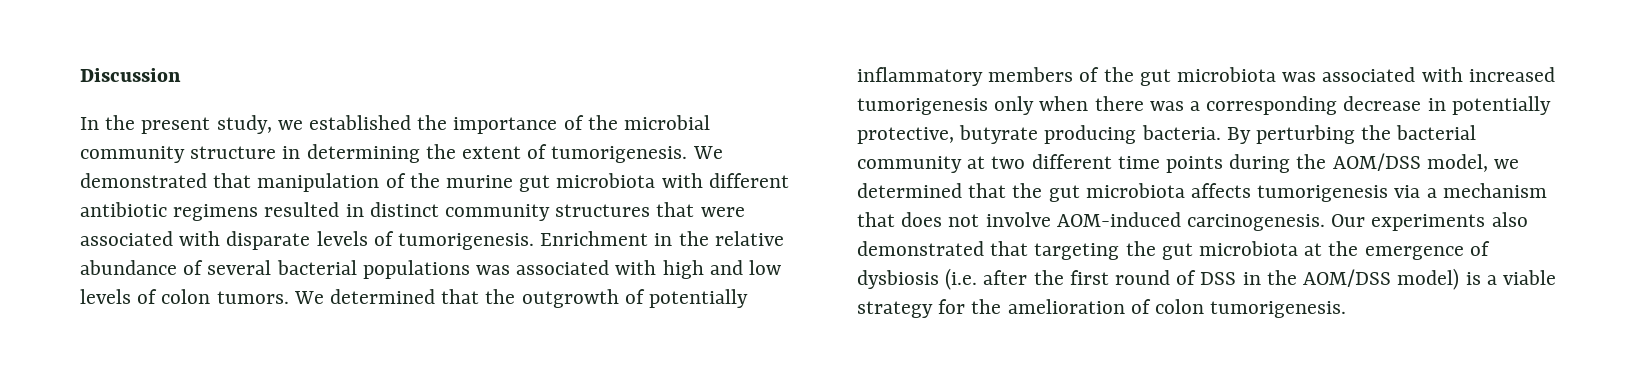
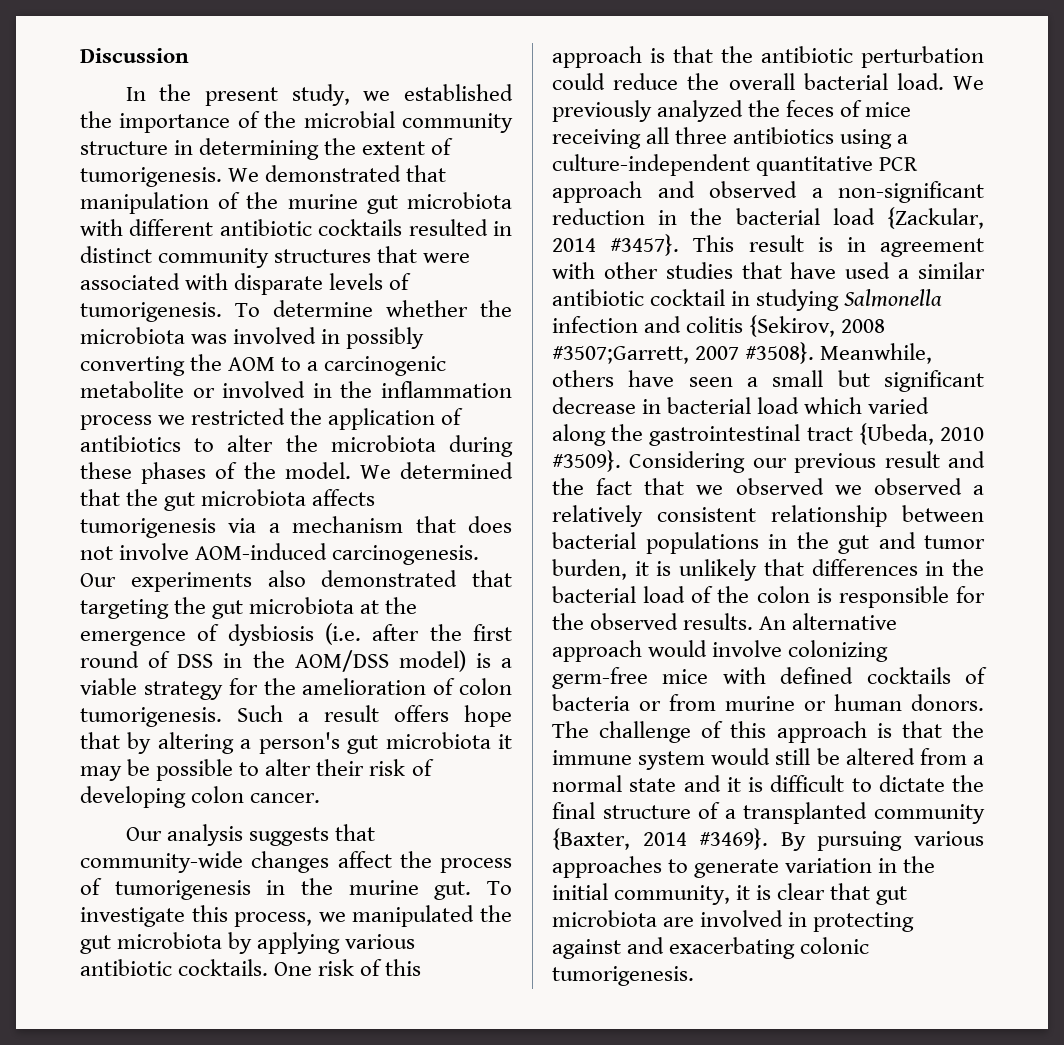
[173,204,259,221] regimens -> [318,219,403,236] cocktails
[540,231,784,246] [80,260,782,279] [80,289,749,308] [857,67,1555,86] [857,96,1551,115] [857,125,1477,144] [857,153,1520,173] Enrichment in the relative abundance of several bacterial populations was associated with high and low levels of colon tumors. We determined that the outgrowth of potentially inflammatory members of the gut microbiota was associated with increased tumorigenesis only when there was a corresponding decrease in potentially protective, butyrate producing bacteria. By perturbing the bacterial community at two different time points during the AOM/DSS model, we -> [235,300,512,317] [80,327,425,349] [80,354,447,376] [80,381,512,398] [80,408,464,430] [80,435,513,457] [80,462,391,484] To determine whether the microbiota was involved in possibly converting the AOM to a carcinogenic metabolite or involved in the inflammation process we restricted the application of antibiotics to alter the microbiota during these phases of the model. We
(1347, 309) none -> [237,705,512,727] [80,732,512,754] [80,759,434,781] [80,786,321,808] [125,824,375,846] [80,851,512,873] [80,878,512,900] [80,905,512,927] [80,932,416,954] [80,959,422,976] [552,46,984,68] [552,73,984,90] [552,100,912,122] [552,127,909,149] [552,154,919,176] [552,181,984,203] [552,207,984,229] [552,234,984,257] [552,262,985,279] [552,289,943,311] [552,315,886,337] [552,342,933,364] [552,370,984,392] [552,397,930,414] [552,423,984,446] [552,450,985,473] [552,478,984,495] [552,505,984,527] [552,532,985,554] [552,559,984,581] [552,586,985,608] [552,613,898,630] [552,640,889,662] [552,667,987,689] [552,694,984,711] [552,721,984,743] [552,748,984,770] [552,775,984,792] [552,802,985,824] [552,828,984,851] [552,856,936,878] [552,883,908,905] [552,910,915,932] [552,937,870,959] [552,966,694,986] Such a result offers hope that by altering a person's gut microbiota it may be possible to alter their risk of developing colon cancer. // Our analysis suggests that community-wide changes affect the process of tumorigenesis in the murine gut. To investigate this process, we manipulated the gut microbiota by applying various antibiotic cocktails. One risk of this approach is that the antibiotic perturbation could reduce the overall bacterial load. We previously analyzed the feces of mice receiving all three antibiotics using a culture-independent quantitative PCR approach and observed a non-significant reduction in the bacterial load {Zackular, 2014 #3457}. This result is in agreement with other studies that have used a similar antibiotic cocktail in studying Salmonella infection and colitis {Sekirov, 2008 #3507;Garrett, 2007 #3508}. Meanwhile, others have seen a small but significant decrease in bacterial load which varied along the gastrointestinal tract {Ubeda, 2010 #3509}. Considering our previous result and the fact that we observed we observed a relatively consistent relationship between bacterial populations in the gut and tumor burden, it is unlikely that differences in the bacterial load of the colon is responsible for the observed results. An alternative approach would involve colonizing germ-free mice with defined cocktails of bacteria or from murine or human donors. The challenge of this approach is that the immune system would still be altered from a normal state and it is difficult to dictate the final structure of a transplanted community {Baxter, 2014 #3469}. By pursuing various approaches to generate variation in the initial community, it is clear that gut microbiota are involved in protecting against and exacerbating colonic tumorigenesis.

